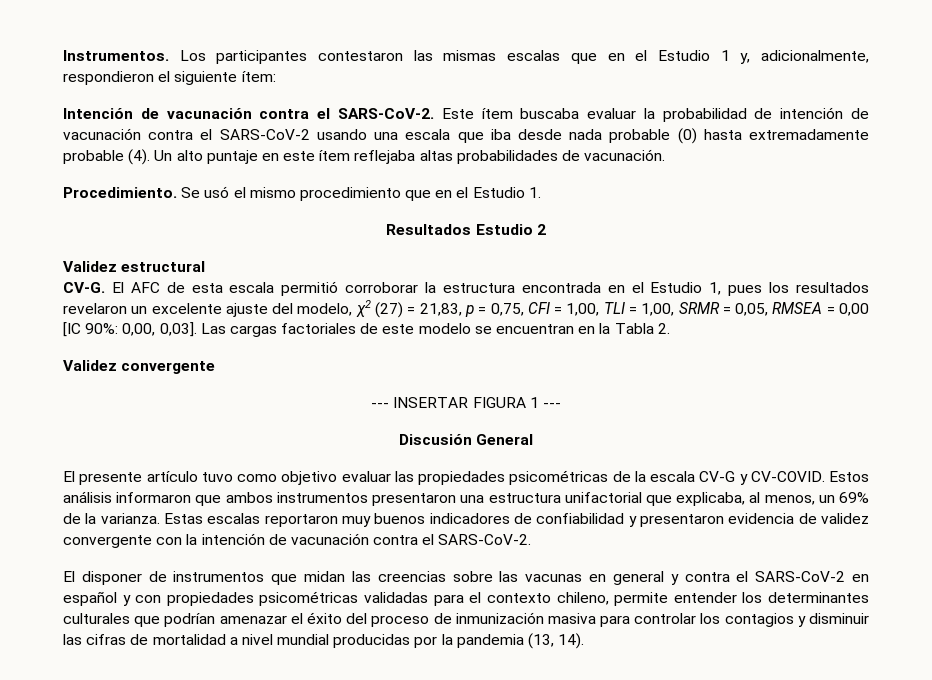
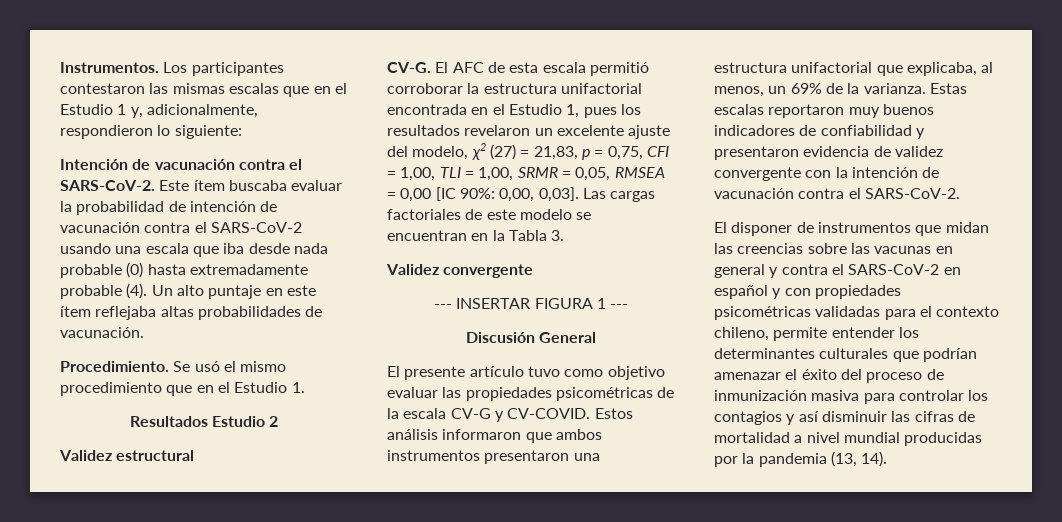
[158,71,276,85] el siguiente ítem: -> [157,125,242,139] lo siguiente:
(515, 288) none -> [560,83,642,94] unifactorial
[657,323,670,334] 2. -> [551,230,565,241] 3.
(806, 621) none -> [798,411,819,422] así

